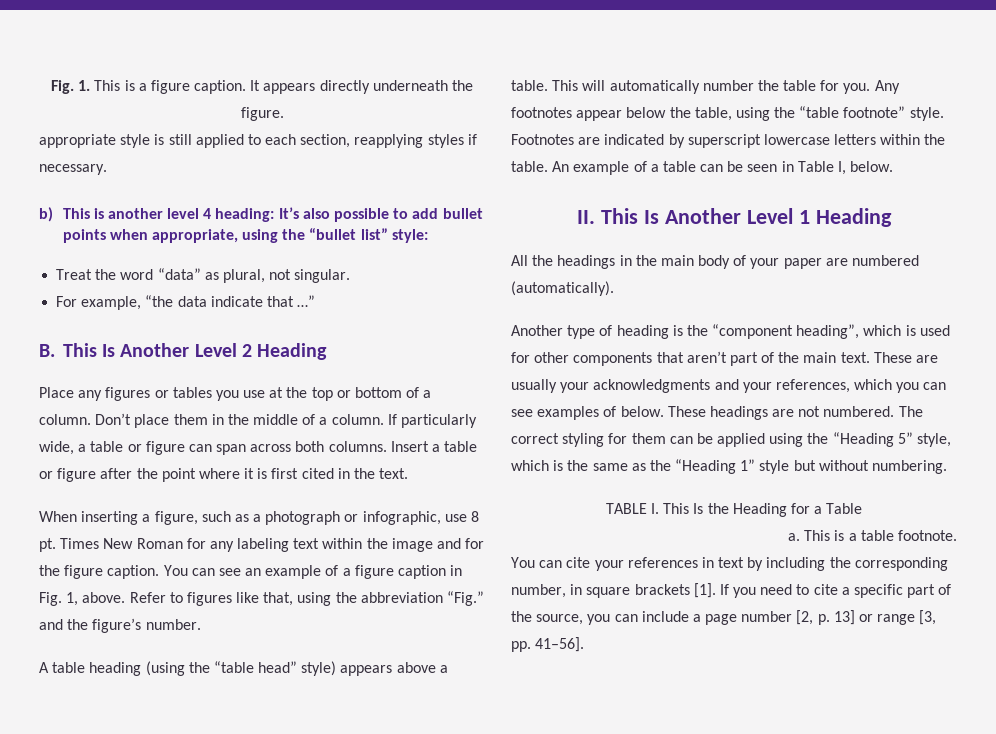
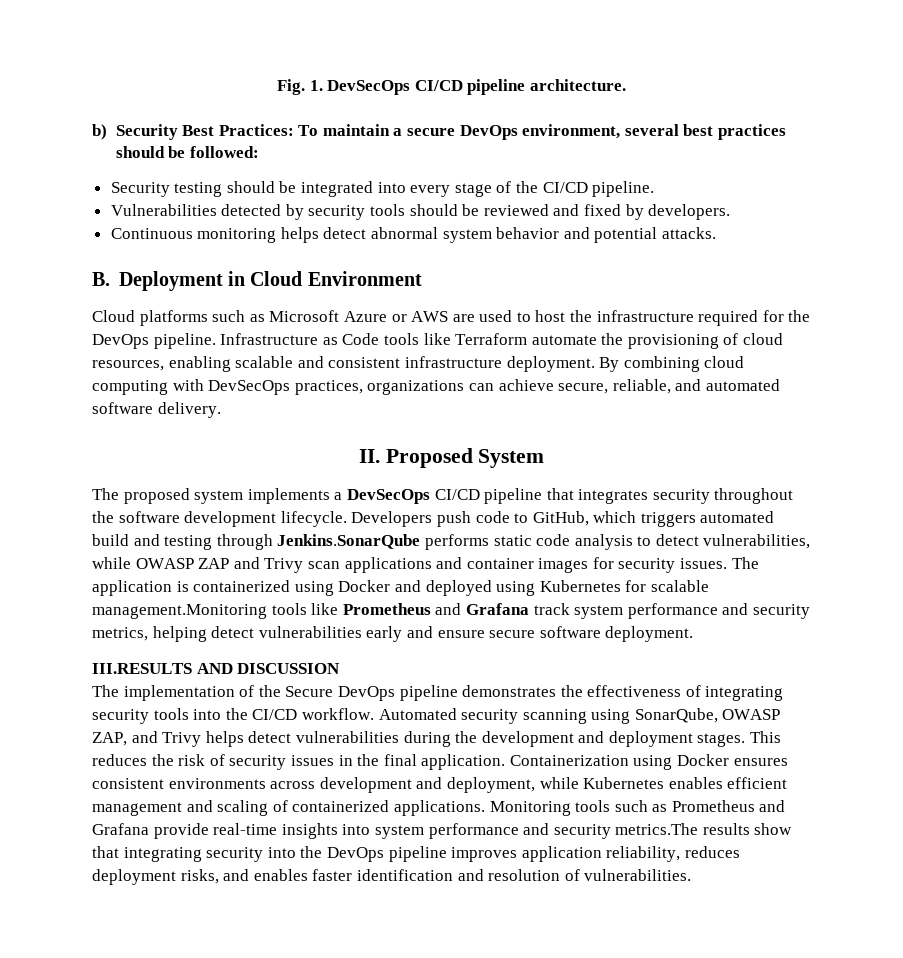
[94,80,474,94] [240,107,284,121] [39,134,477,148] [39,164,107,175] [39,207,483,222] [62,228,428,243] [56,268,351,283] [56,295,316,310] [39,343,328,360] [39,387,432,401] [39,413,478,428] [39,441,478,455] [39,468,409,482] [39,511,480,525] [39,538,485,552] [39,565,463,579] [39,591,485,606] [39,618,201,633] [39,661,448,676] [511,80,900,94] [511,106,944,121] [511,134,946,148] [511,161,894,175] [577,208,892,227] [511,255,920,269] [511,281,614,296] [511,324,950,339] [511,351,939,366] [511,379,947,393] [511,406,923,420] [511,432,952,447] [511,459,948,474] [605,503,863,517] [788,530,957,541] [511,557,948,571] [511,583,952,598] [511,610,937,625] [511,637,585,652] This is a figure caption. It appears directly underneath the figure. // appropriate style is still applied to each section, reapplying styles if necessary. // b) This is another level 4 heading: It’s also possible to add bullet points when appropriate, using the “bullet list” style: // Treat the word “data” as plural, not singular. // For example, “the data indicate that …” // B. This Is Another Level 2 Heading // Place any figures or tables you use at the top or bottom of a column. Don’t place them in the middle of a column. If particularly wide, a table or figure can span across both columns. Insert a table or figure after the point where it is first cited in the text. // When inserting a figure, such as a photograph or infographic, use 8 pt. Times New Roman for any labeling text within the image and for the figure caption. You can see an example of a figure caption in Fig. 1, above. Refer to figures like that, using the abbreviation “Fig.” and the figure’s number. // A table heading (using the “table head” style) appears above a table. This will automatically number the table for you. Any footnotes appear below the table, using the “table footnote” style. Footnotes are indicated by superscript lowercase letters within the table. An example of a table can be seen in Table I, below. // II. This Is Another Level 1 Heading // All the headings in the main body of your paper are numbered (automatically). // Another type of heading is the “component heading”, which is used for other components that aren’t part of the main text. These are usually your acknowledgments and your references, which you can see examples of below. These headings are not numbered. The correct styling for them can be applied using the “Heading 5” style, which is the same as the “Heading 1” style but without numbering. // TABLE I. This Is the Heading for a Table // a. This is a table footnote. // You can cite your references in text by including the corresponding number, in square brackets [1]. If you need to cite a specific part of the source, you can include a page number [2, p. 13] or range [3, pp. 41–56]. -> [327,79,626,95] [92,124,786,140] [115,146,259,158] [110,181,655,197] [110,204,731,220] [110,227,717,243] [92,271,422,291] [92,310,811,326] [92,333,784,349] [92,356,745,372] [92,379,780,395] [92,402,221,418] [358,448,545,468] [92,488,794,504] [92,511,775,527] [92,534,811,550] [92,557,759,573] [92,580,709,596] [92,603,810,619] [92,626,694,642] [92,663,341,674] [92,685,784,701] [92,708,781,724] [92,731,782,747] [92,754,788,770] [92,777,788,793] [92,800,786,816] [92,823,793,839] [92,846,740,862] [92,869,692,885] DevSecOps CI/CD pipeline architecture. // b) Security Best Practices: To maintain a secure DevOps environment, several best practices should be followed: // Security testing should be integrated into every stage of the CI/CD pipeline. // Vulnerabilities detected by security tools should be reviewed and fixed by developers. // Continuous monitoring helps detect abnormal system behavior and potential attacks. // B. Deployment in Cloud Environment // Cloud platforms such as Microsoft Azure or AWS are used to host the infrastructure required for the DevOps pipeline. Infrastructure as Code tools like Terraform automate the provisioning of cloud resources, enabling scalable and consistent infrastructure deployment. By combining cloud computing with DevSecOps practices, organizations can achieve secure, reliable, and automated software delivery. // II. Proposed System // The proposed system implements a DevSecOps CI/CD pipeline that integrates security throughout the software development lifecycle. Developers push code to GitHub, which triggers automated build and testing through Jenkins.SonarQube performs static code analysis to detect vulnerabilities, while OWASP ZAP and Trivy scan applications and container images for security issues. The application is containerized using Docker and deployed using Kubernetes for scalable management.Monitoring tools like Prometheus and Grafana track system performance and security metrics, helping detect vulnerabilities early and ensure secure software deployment. // III.RESULTS AND DISCUSSION // The implementation of the Secure DevOps pipeline demonstrates the effectiveness of integrating security tools into the CI/CD workflow. Automated security scanning using SonarQube, OWASP ZAP, and Trivy helps detect vulnerabilities during the development and deployment stages. This reduces the risk of security issues in the final application. Containerization using Docker ensures consistent environments across development and deployment, while Kubernetes enables efficient management and scaling of containerized applications. Monitoring tools such as Prometheus and Grafana provide real-time insights into system performance and security metrics.The results show that integrating security into the DevOps pipeline improves application reliability, reduces deployment risks, and enables faster identification and resolution of vulnerabilities.

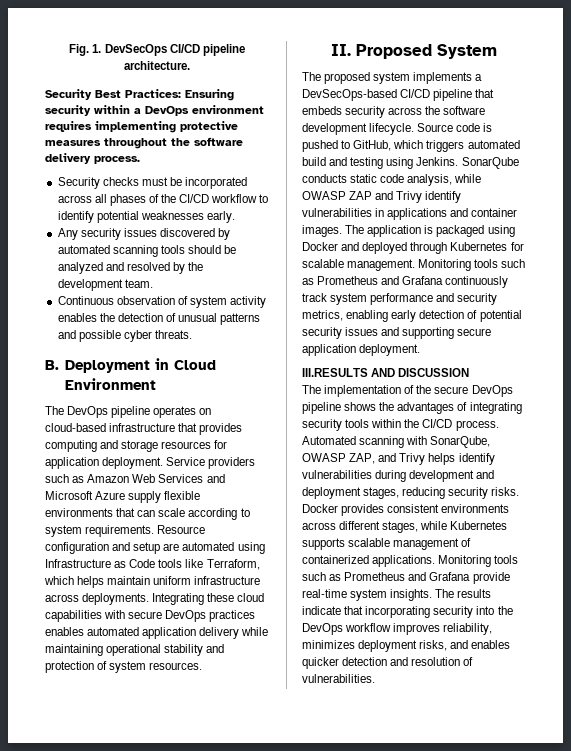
[92,124,107,140] b) -> (190, 65) none
[298,124,786,140] [115,146,259,158] [110,181,655,197] [110,204,731,220] [110,227,717,243] To maintain a secure DevOps environment, several best practices should be followed: // Security testing should be integrated into every stage of the CI/CD pipeline. // Vulnerabilities detected by security tools should be reviewed and fixed by developers. // Continuous monitoring helps detect abnormal system behavior and potential attacks. -> [185,89,234,101] [45,105,264,116] [45,121,238,133] [45,137,243,149] [45,153,140,164] [57,177,248,189] [57,194,269,206] [57,211,235,223] [57,228,231,240] [57,245,237,257] [57,262,204,274] [57,279,153,291] [57,296,267,308] [57,313,261,325] [57,330,192,342] Ensuring security within a DevOps environment requires implementing protective measures throughout the software delivery process. // Security checks must be incorporated across all phases of the CI/CD workflow to identify potential weaknesses early. // Any security issues discovered by automated scanning tools should be analyzed and resolved by the development team. // Continuous observation of system activity enables the detection of unusual patterns and possible cyber threats.
[92,310,811,326] [92,333,216,349] Cloud platforms such as Microsoft Azure or AWS are used to host the infrastructure required for the DevOps pipeline. -> [45,406,212,418] [45,423,243,435] [45,440,228,452] [45,457,256,469] [45,474,225,483] [45,491,201,503] [45,508,250,520] [45,525,206,537] [45,542,265,554] The DevOps pipeline operates on cloud-based infrastructure that provides computing and storage resources for application deployment. Service providers such as Amazon Web Services and Microsoft Azure supply flexible environments that can scale according to system requirements. Resource configuration and setup are automated using
[455,333,784,349] [92,356,745,372] [92,379,780,395] [92,402,221,418] Terraform automate the provisioning of cloud resources, enabling scalable and consistent infrastructure deployment. By combining cloud computing with DevSecOps practices, organizations can achieve secure, reliable, and automated software delivery. -> [206,559,260,570] [44,576,261,588] [45,593,265,605] [45,610,256,622] [45,627,269,639] [45,644,225,656] [45,661,203,673] Terraform, which helps maintain uniform infrastructure across deployments. Integrating these cloud capabilities with secure DevOps practices enables automated application delivery while maintaining operational stability and protection of system resources.
[346,489,430,504] DevSecOps -> [302,89,397,101] DevSecOps-based
[578,488,794,504] integrates security throughout -> [302,106,423,118] embeds security across
[351,511,510,527] Developers push code -> [417,123,493,132] [302,140,338,152] Source code is pushed
[216,534,811,550] through Jenkins.SonarQube performs static code analysis to detect vulnerabilities, -> [386,157,519,169] [302,174,453,186] using Jenkins. SonarQube conducts static code analysis,
[307,557,728,573] scan applications and container images for security issues. -> [425,191,462,203] [302,208,518,220] [302,225,342,237] identify vulnerabilities in applications and container images.
[193,580,291,592] containerized -> [436,225,485,237] packaged
[496,581,536,596] using -> [410,242,448,254] through
[92,603,529,619] management.Monitoring tools like Prometheus and Grafana -> [347,259,526,271] [302,276,509,288] management. Monitoring tools such as Prometheus and Grafana continuously
[152,626,601,642] helping detect vulnerabilities early and ensure secure software -> [346,310,522,322] [302,327,492,339] [302,344,356,356] enabling early detection of potential security issues and supporting secure application
[285,685,682,701] Secure DevOps pipeline demonstrates the effectiveness -> [434,385,513,397] [302,402,455,414] secure DevOps pipeline shows the advantages
[193,708,631,724] into the CI/CD workflow. Automated security scanning using -> [371,419,499,431] [302,436,428,448] within the CI/CD process. Automated scanning with
[248,731,292,743] detect -> [458,453,495,465] identify
[455,731,478,743] the -> (407, 476) none
[697,731,782,747] [92,754,788,770] [92,777,788,793] [92,800,269,816] stages. This reduces the risk of security issues in the final application. Containerization using Docker ensures consistent environments across development and deployment, while Kubernetes enables efficient management and scaling -> [363,487,520,499] [302,504,510,516] [302,521,508,533] [302,538,460,550] stages, reducing security risks. Docker provides consistent environments across different stages, while Kubernetes supports scalable management
[281,823,793,839] [92,846,740,862] insights into system performance and security metrics.The results show that integrating security into the DevOps pipeline improves application reliability, reduces -> [350,589,492,601] [302,606,513,618] [302,623,493,635] [302,640,355,649] system insights. The results indicate that incorporating security into the DevOps workflow improves reliability, minimizes
[312,869,453,881] faster identification -> [302,657,388,669] quicker detection

